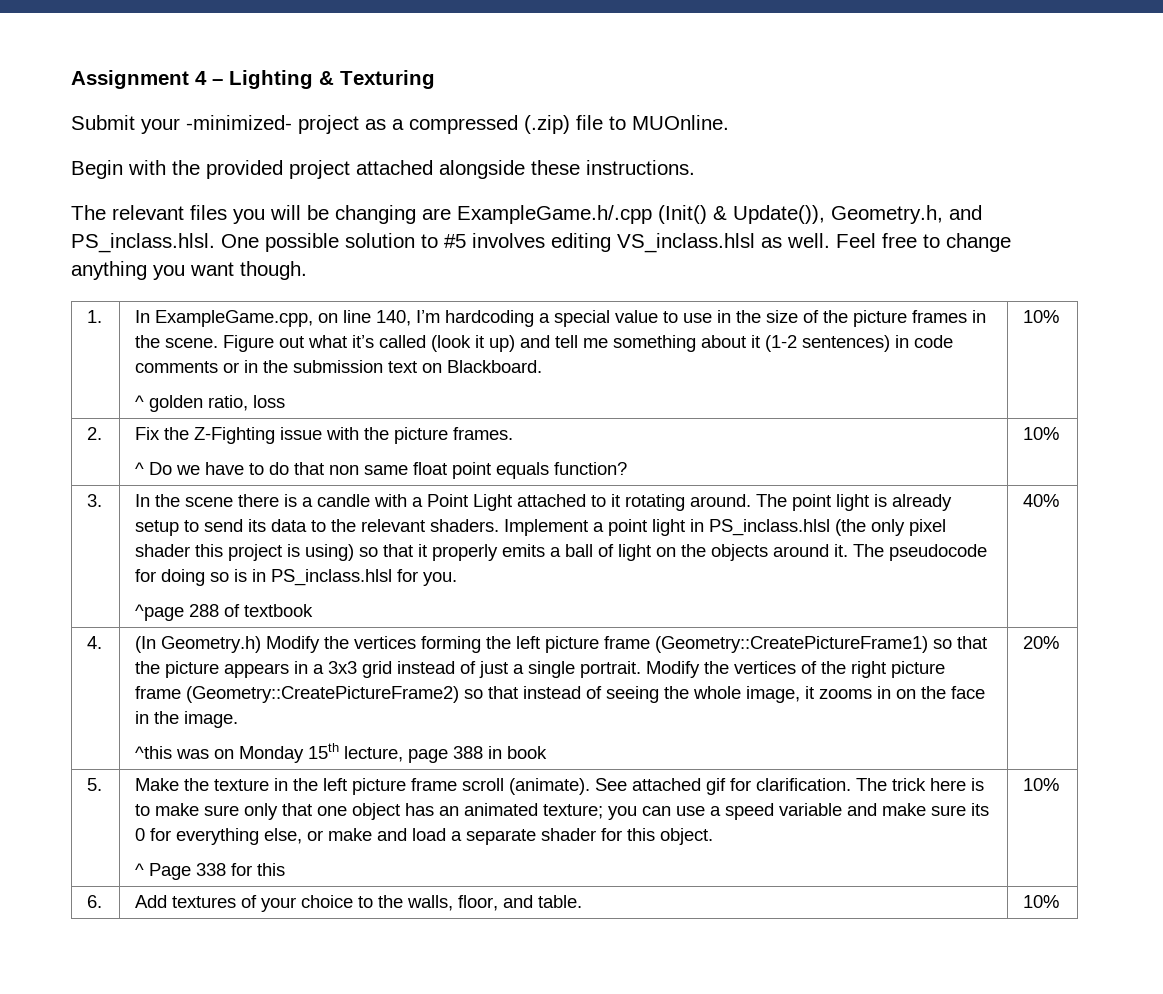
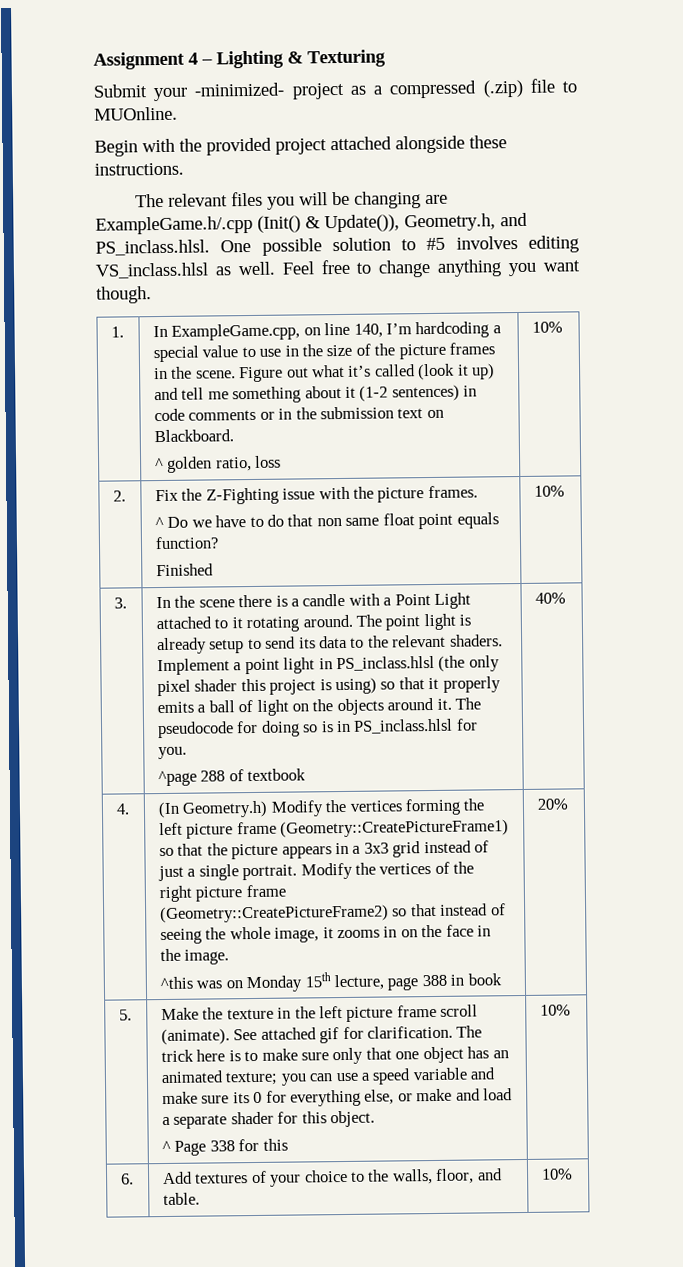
(628, 468) none -> [155,563,214,577] // Finished

